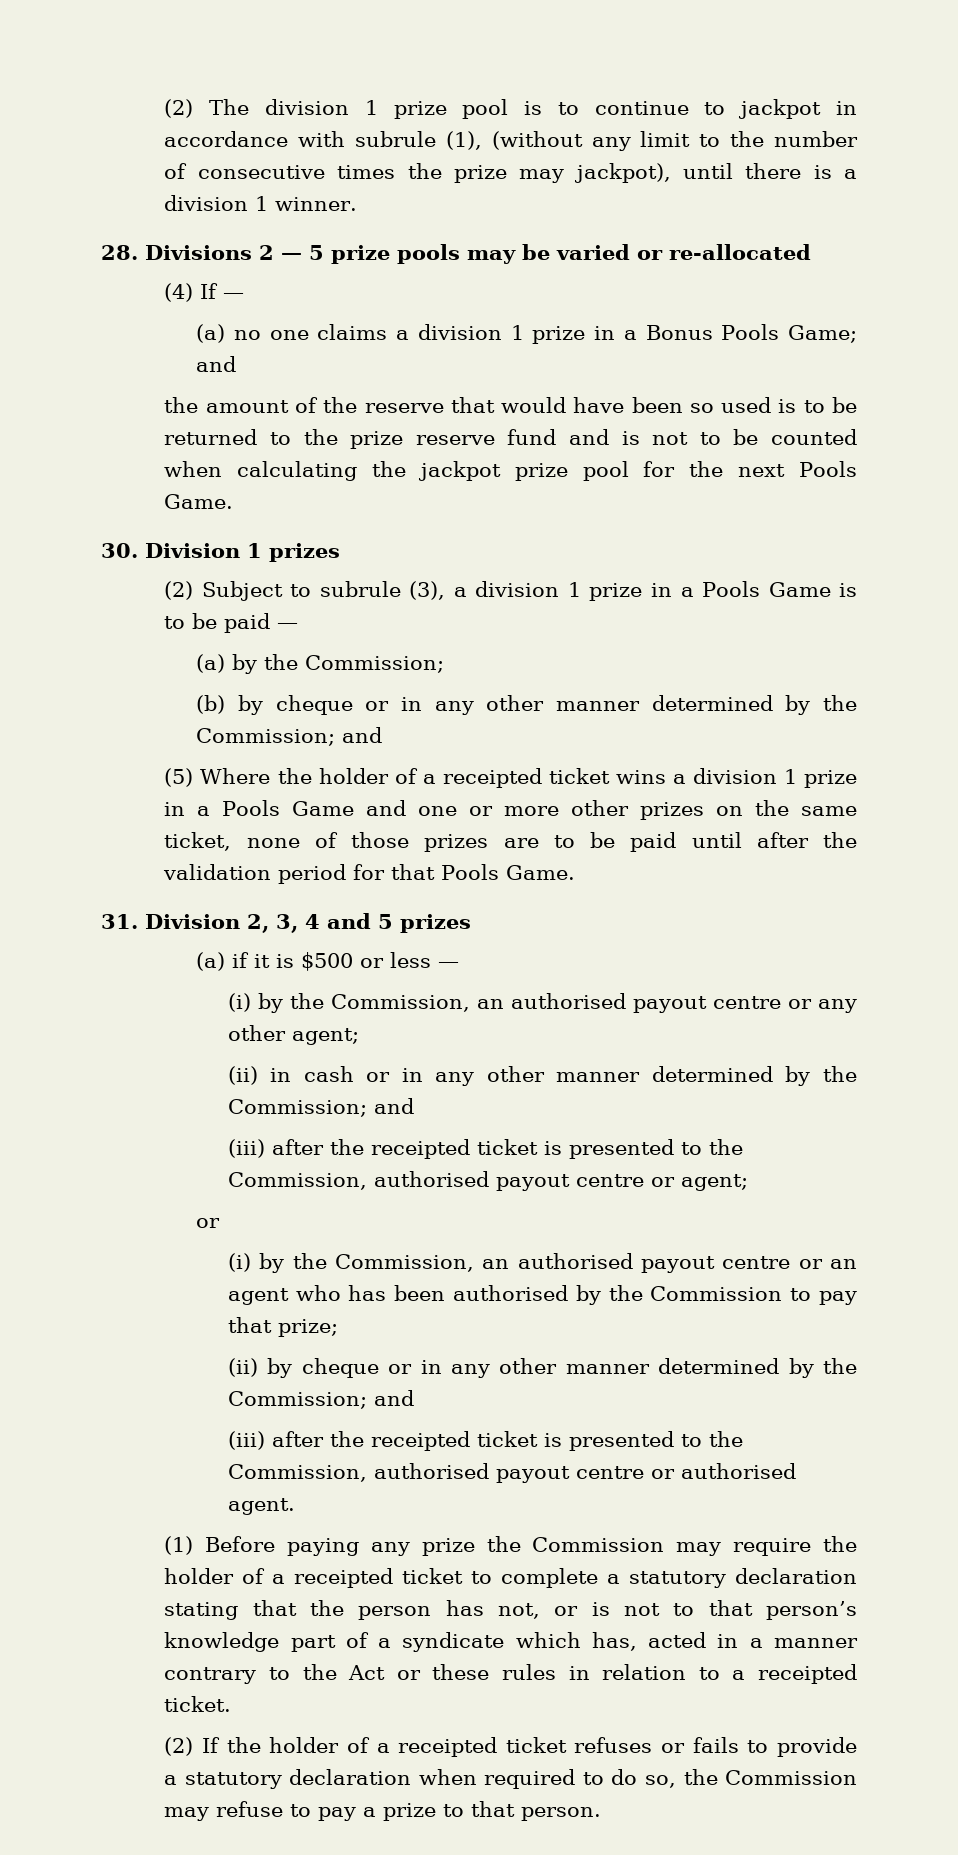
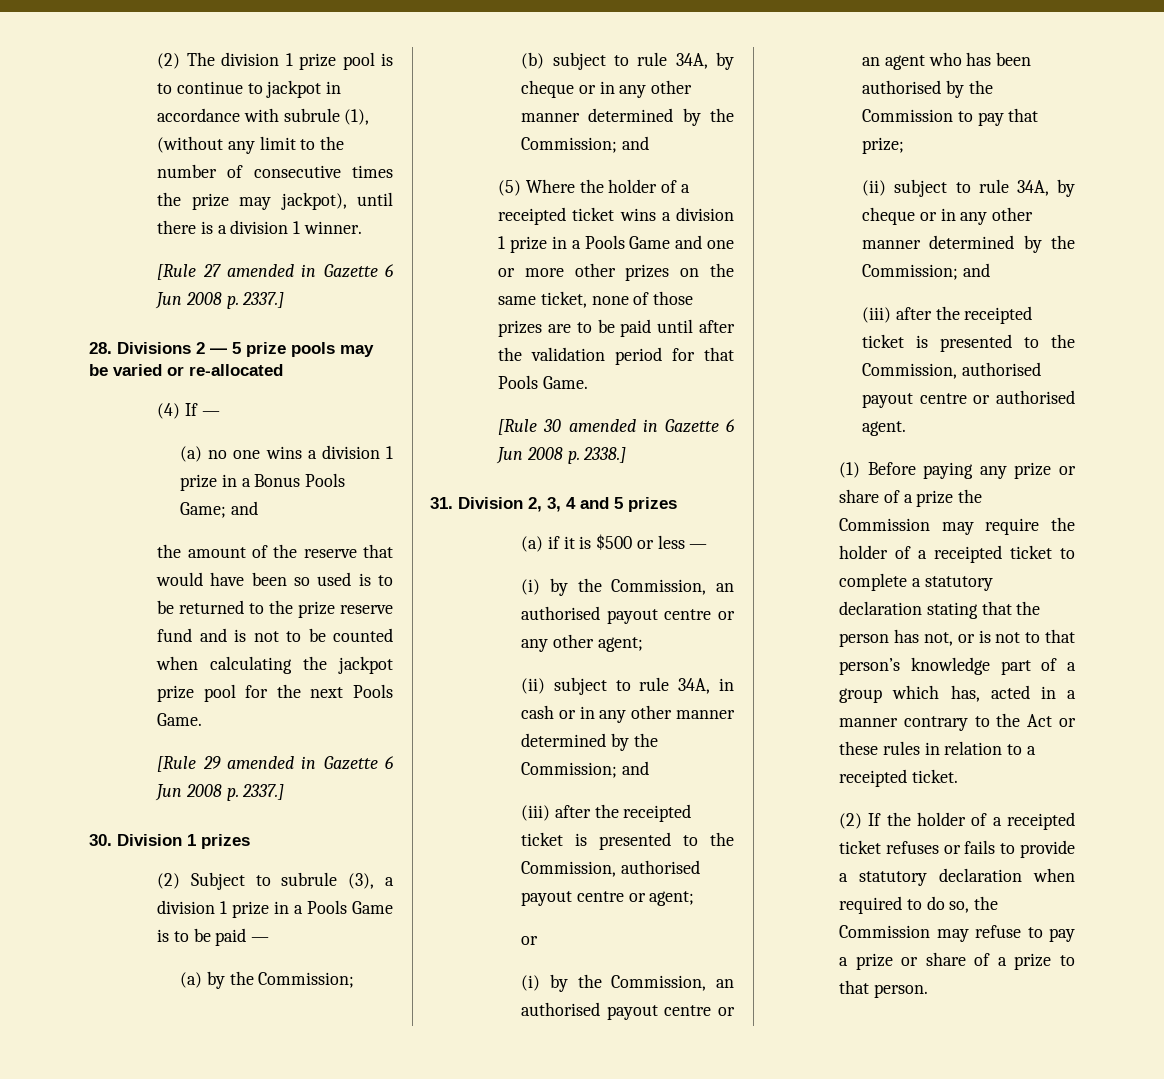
(358, 204) none -> [157,264,393,280] [155,292,285,309] // [Rule 27 amended in Gazette 6 Jun 2008 p. 2337.]
[317,324,388,340] claims -> [265,446,302,459] wins
(234, 501) none -> [157,756,393,772] [155,784,285,801] // [Rule 29 amended in Gazette 6 Jun 2008 p. 2337.]
(226, 704) none -> [552,52,708,70] subject to rule 34A,
(576, 872) none -> [498,419,734,435] [496,447,627,464] // [Rule 30 amended in Gazette 6 Jun 2008 p. 2338.]
(258, 1075) none -> [553,677,711,695] subject to rule 34A,
(258, 1367) none -> [894,179,1049,197] subject to rule 34A,
(475, 1547) none -> [1059,466,1076,475] [839,489,954,507] or share of a prize
[402,1632,505,1652] syndicate -> [839,688,883,703] group
(437, 1812) none -> [901,952,1052,970] or share of a prize

